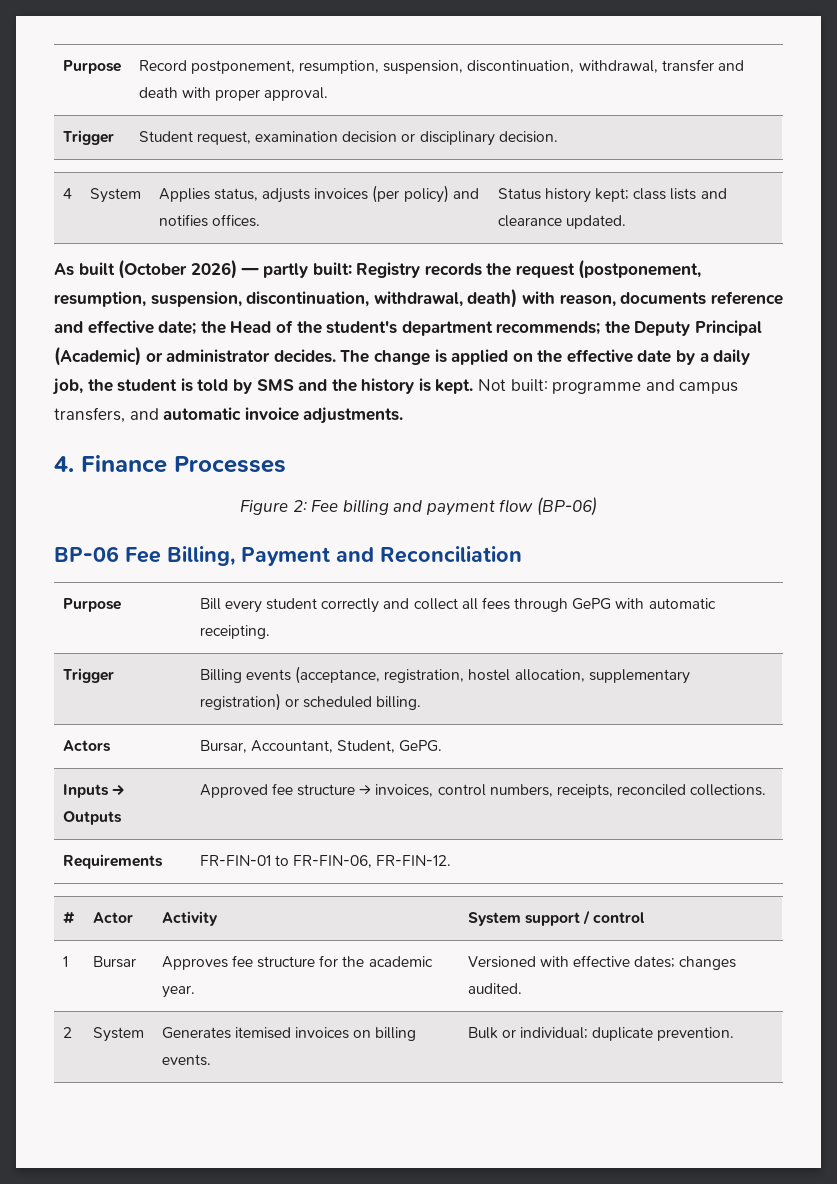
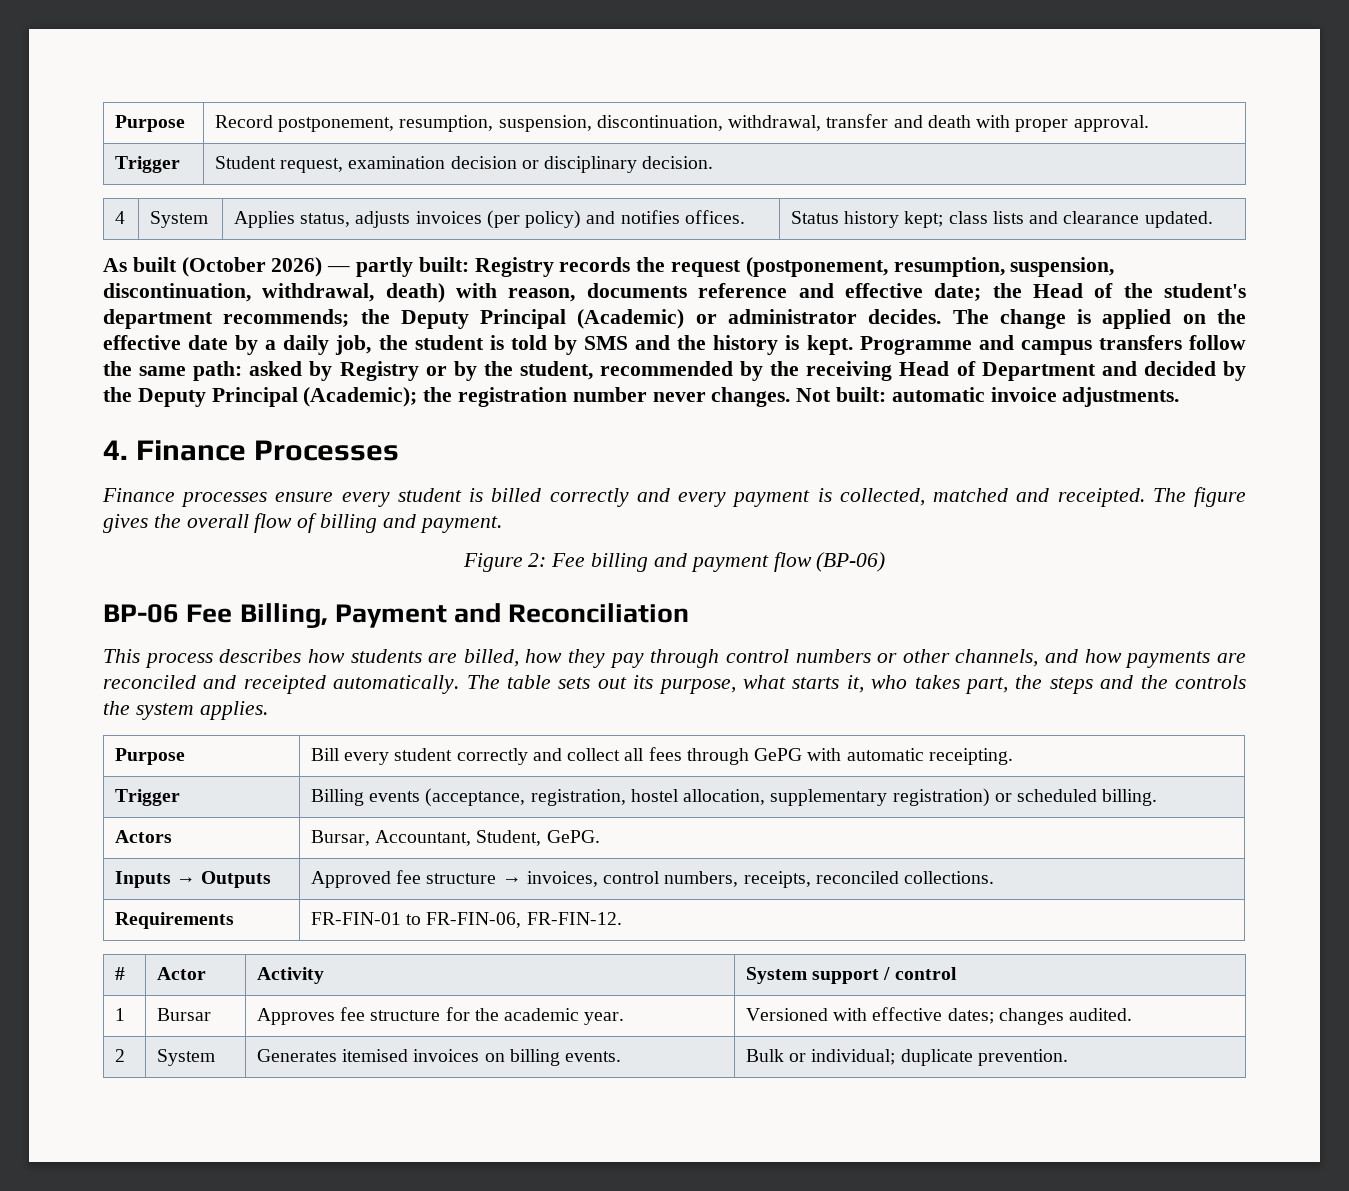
[478,379,739,394] [54,407,159,423] Not built: programme and campus transfers, and -> [859,335,1246,355] [103,361,1246,381] [103,387,887,407] Programme and campus transfers follow the same path: asked by Registry or by the student, recommended by the receiving Head of Department and decided by the Deputy Principal (Academic); the registration number never changes. Not built:
(286, 464) none -> [102,487,1247,507] [103,513,502,533] // Finance processes ensure every student is billed correctly and every payment is collected, matched and receipted. The figure gives the overall flow of billing and payment.
(522, 554) none -> [103,649,1246,668] [103,675,1246,694] [103,701,268,720] // This process describes how students are billed, how they pay through control numbers or other channels, and how payments are reconciled and receipted automatically. The table sets out its purpose, what starts it, who takes part, the steps and the controls the system applies.

